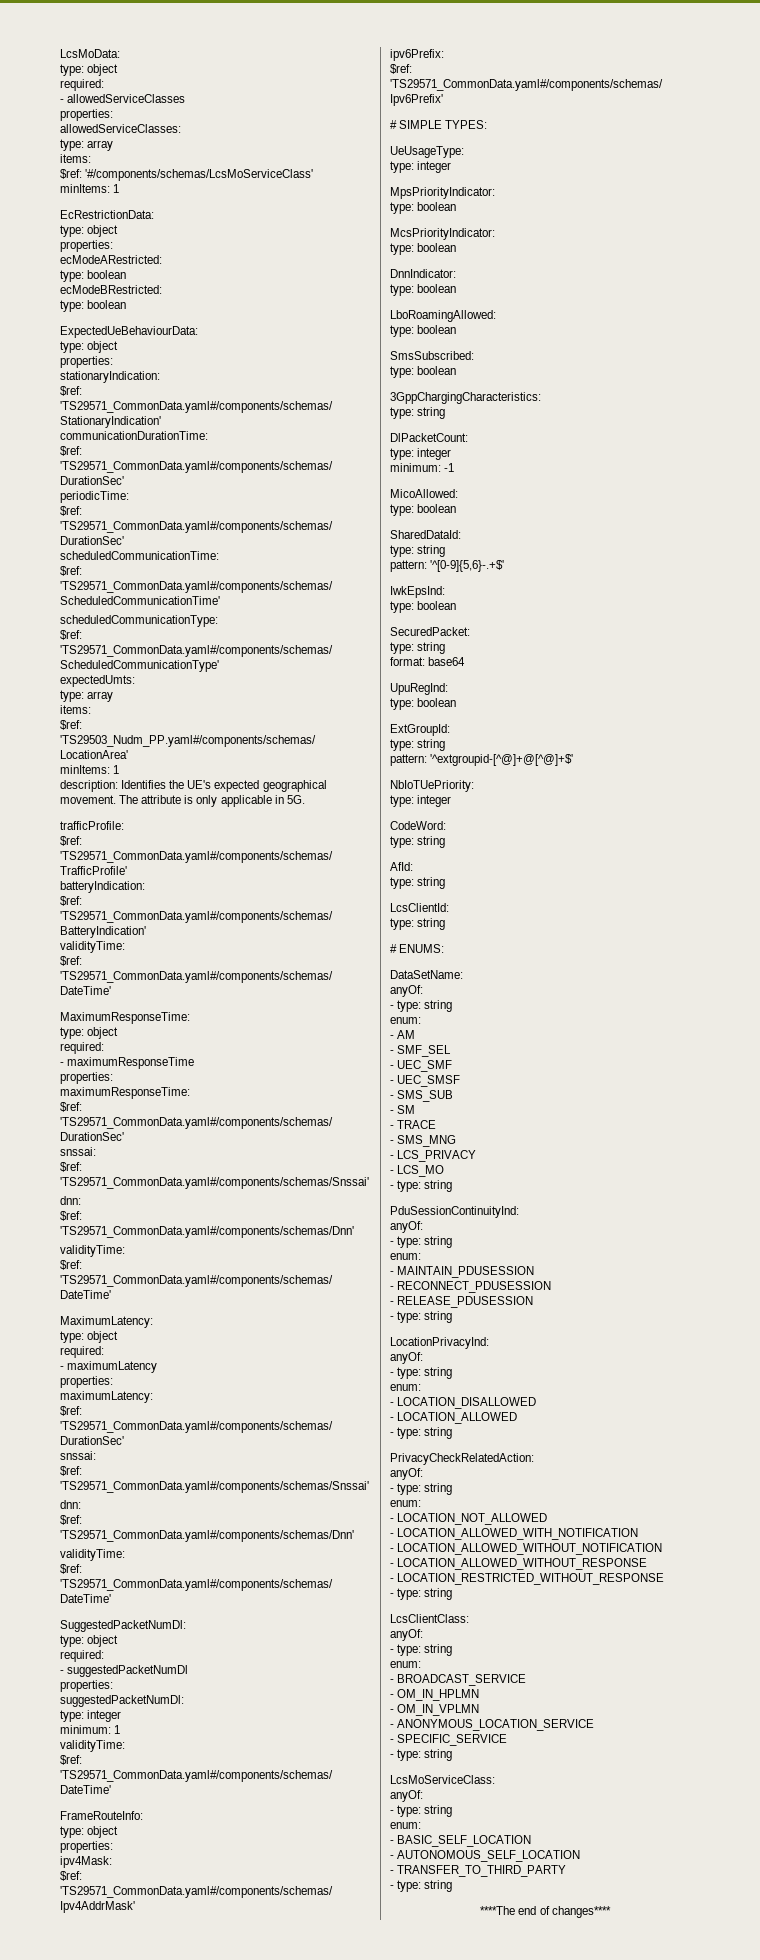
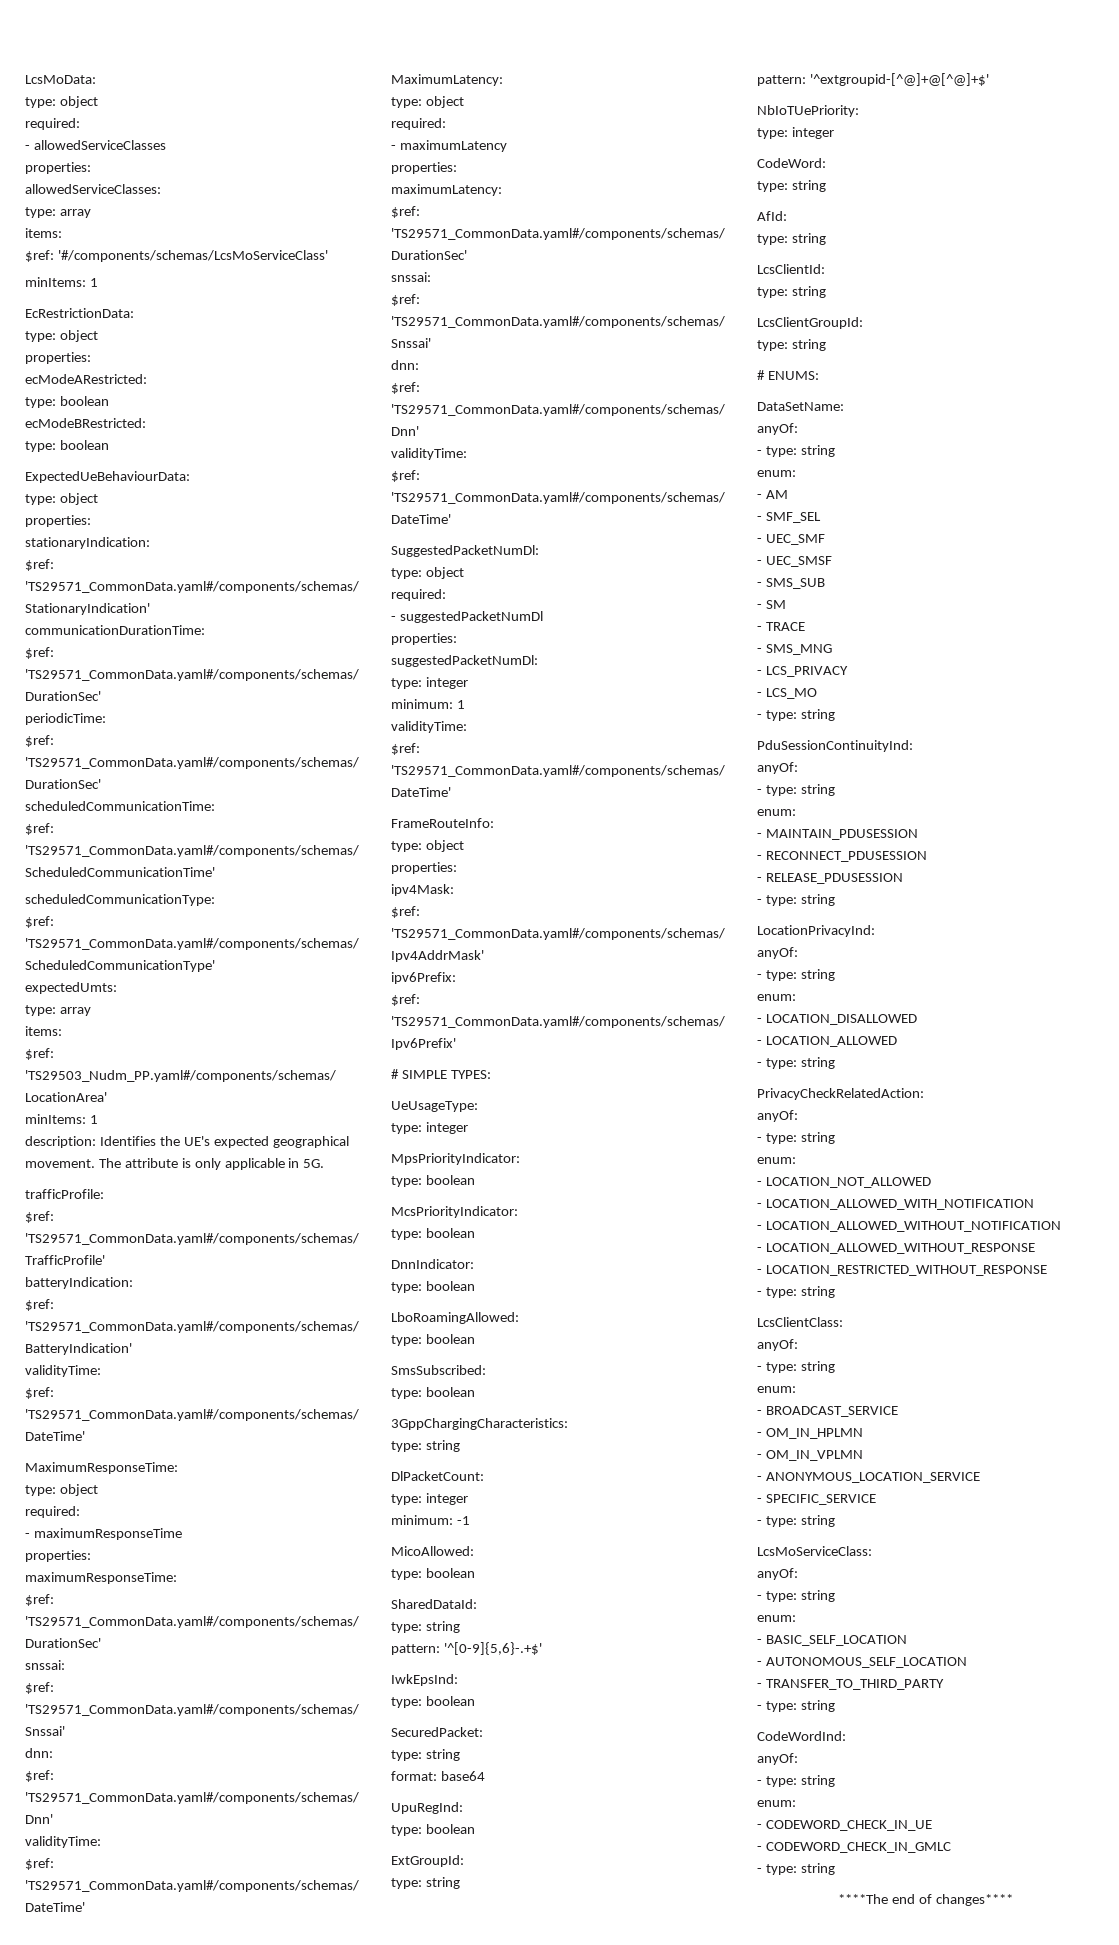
(446, 924) none -> [757,317,863,329] [757,339,826,351] // LcsClientGroupId: // type: string
(453, 1886) none -> [757,1731,846,1741] [757,1753,798,1765] [757,1775,835,1787] [757,1800,796,1807] [757,1820,932,1831] [757,1842,951,1853] [757,1863,835,1875] // CodeWordInd: // anyOf: // - type: string // enum: // - CODEWORD_CHECK_IN_UE // - CODEWORD_CHECK_IN_GMLC // - type: string

